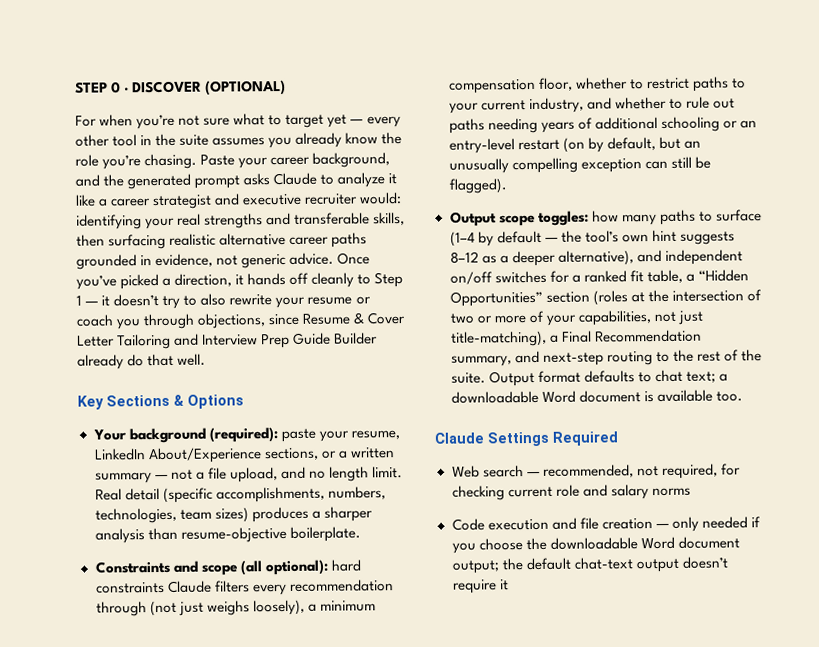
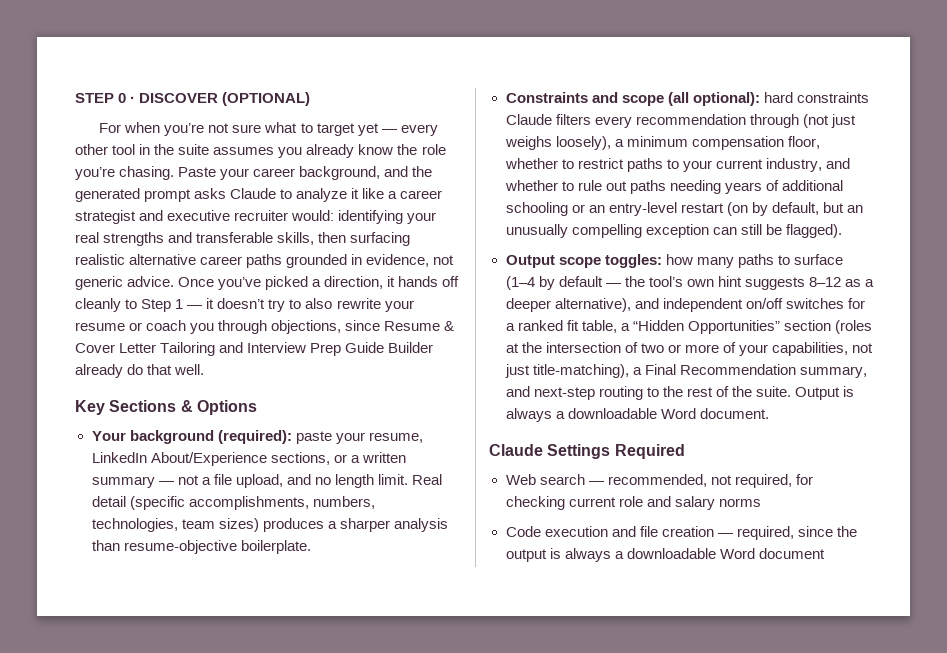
[537,369,728,383] [450,389,743,404] format defaults to chat text; a downloadable Word document is available too. -> [843,386,854,397] [505,408,769,422] is always a downloadable Word document.
[671,516,761,532] [451,536,740,554] [451,556,728,574] [452,579,509,594] only needed if you choose the downloadable Word document output; the default chat-text output doesn’t require it -> [736,526,857,540] [505,548,825,562] required, since the output is always a downloadable Word document

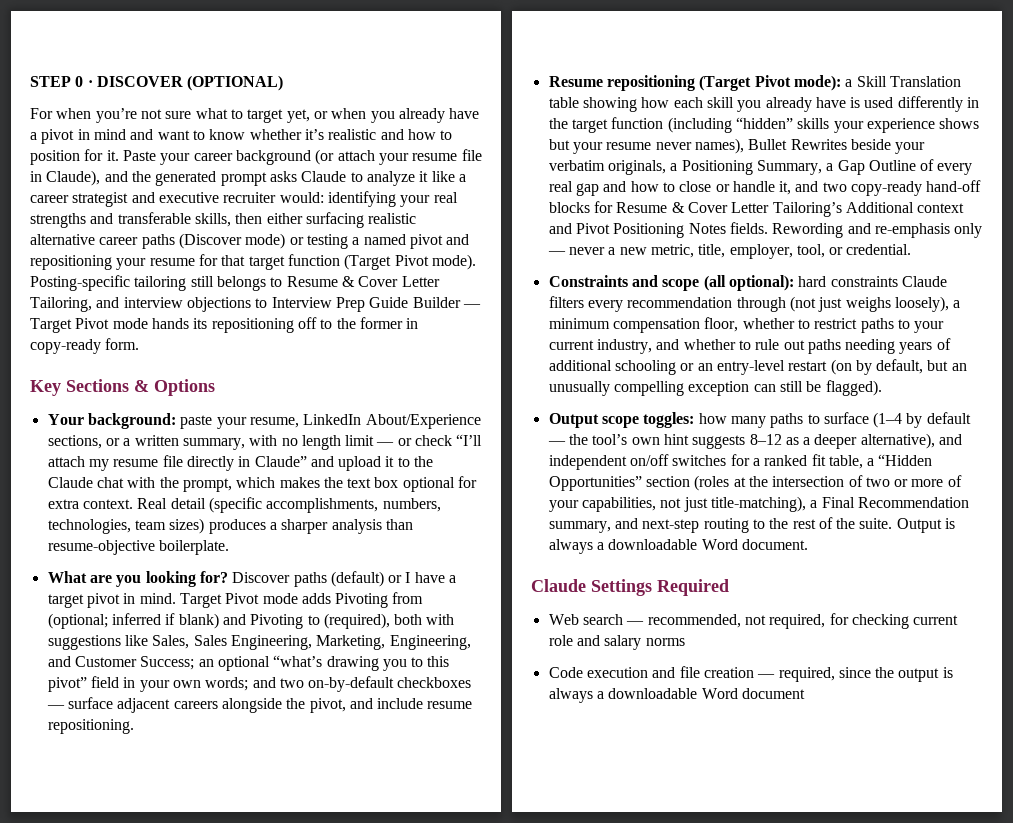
[357,123,438,136] [75,144,446,158] [75,166,381,180] yet — every other tool in the suite assumes you already know the role you’re chasing. Paste your career background, -> [286,108,480,123] [30,129,453,144] [30,149,482,165] [30,170,101,186] yet, or when you already have a pivot in mind and want to know whether it’s realistic and how to position for it. Paste your career background (or attach your resume file in Claude),
(347, 237) none -> [266,213,303,224] either
[286,254,455,268] [75,276,460,290] [75,298,414,312] [75,320,455,334] [75,342,434,356] [75,364,205,378] grounded in evidence, not generic advice. Once you’ve picked a direction, it hands off cleanly to Step 1 — it doesn’t try to also rewrite your resume or coach you through objections, since Resume & Cover Letter Tailoring and Interview Prep Guide Builder already do that well. -> [178,233,470,249] [30,254,476,270] [30,275,440,291] [30,297,481,312] [30,317,419,333] [30,338,140,354] (Discover mode) or testing a named pivot and repositioning your resume for that target function (Target Pivot mode). Posting-specific tailoring still belongs to Resume & Cover Letter Tailoring, and interview objections to Interview Prep Guide Builder — Target Pivot mode hands its repositioning off to the former in copy-ready form.
[129,430,292,444] background (required): -> [87,413,176,429] background:
[91,474,408,488] summary — not a file upload, and no length limit. -> [182,434,483,450] [47,455,434,471] [47,476,478,492] [47,499,133,509] summary, with no length limit — or check “I’ll attach my resume file directly in Claude” and upload it to the Claude chat with the prompt, which makes the text box optional for extra context.
(311, 547) none -> [47,571,457,587] [47,592,424,608] [47,613,455,629] [47,635,471,650] [47,655,450,671] [47,676,472,692] [46,697,473,713] [47,719,134,734] [548,75,961,91] [548,96,980,112] [548,117,980,133] [548,138,926,154] [548,159,973,175] [548,180,982,196] [548,201,965,217] [548,222,983,238] [547,244,912,259] // What are you looking for? Discover paths (default) or I have a target pivot in mind. Target Pivot mode adds Pivoting from (optional; inferred if blank) and Pivoting to (required), both with suggestions like Sales, Sales Engineering, Marketing, Engineering, and Customer Success; an optional “what’s drawing you to this pivot” field in your own words; and two on-by-default checkboxes — surface adjacent careers alongside the pivot, and include resume repositioning. // Resume repositioning (Target Pivot mode): a Skill Translation table showing how each skill you already have is used differently in the target function (including “hidden” skills your experience shows but your resume never names), Bullet Rewrites beside your verbatim originals, a Positioning Summary, a Gap Outline of every real gap and how to close or handle it, and two copy-ready hand-off blocks for Resume & Cover Letter Tailoring’s Additional context and Pivot Positioning Notes fields. Rewording and re-emphasis only — never a new metric, title, employer, tool, or credential.

